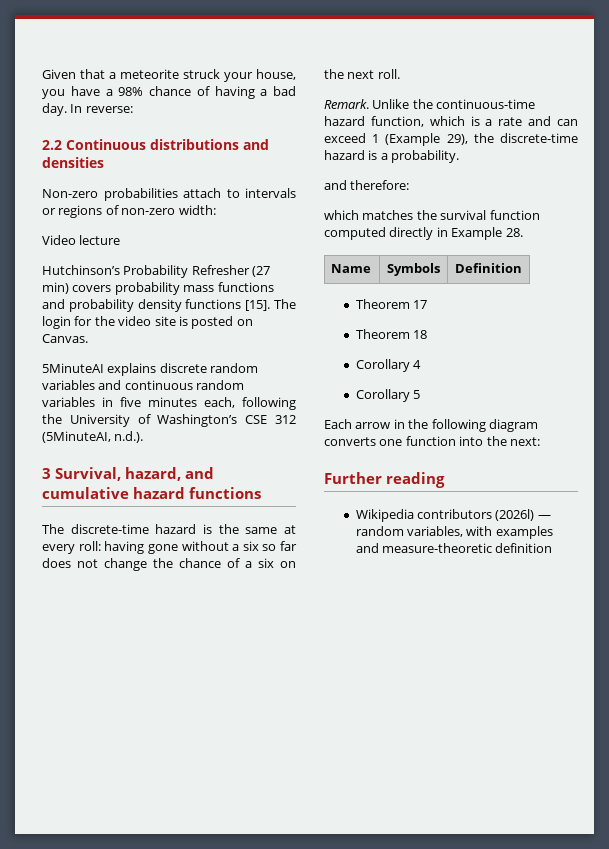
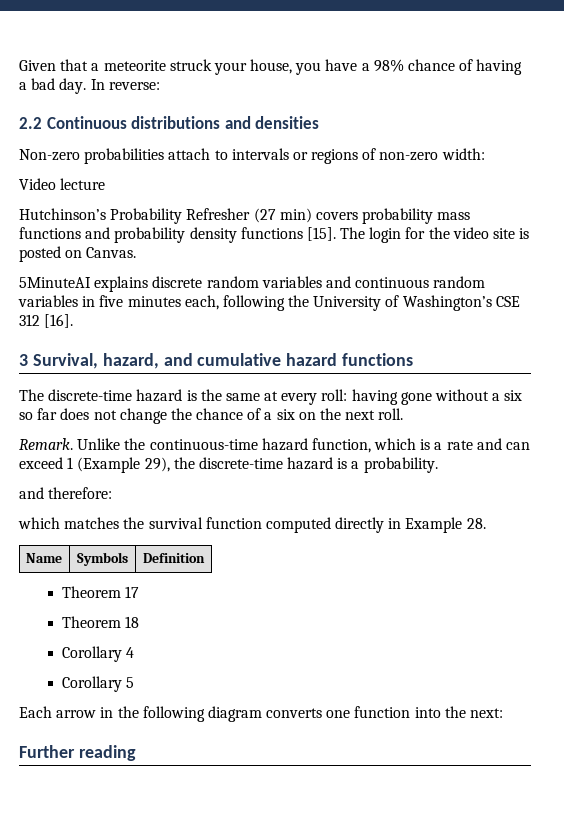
[42,431,144,443] (5MinuteAI, n.d.). -> [44,314,74,328] [16].
[355,509,551,522] [355,526,553,539] [355,543,553,553] // Wikipedia contributors (2026l) — random variables, with examples and measure-theoretic definition -> (136, 753) none

